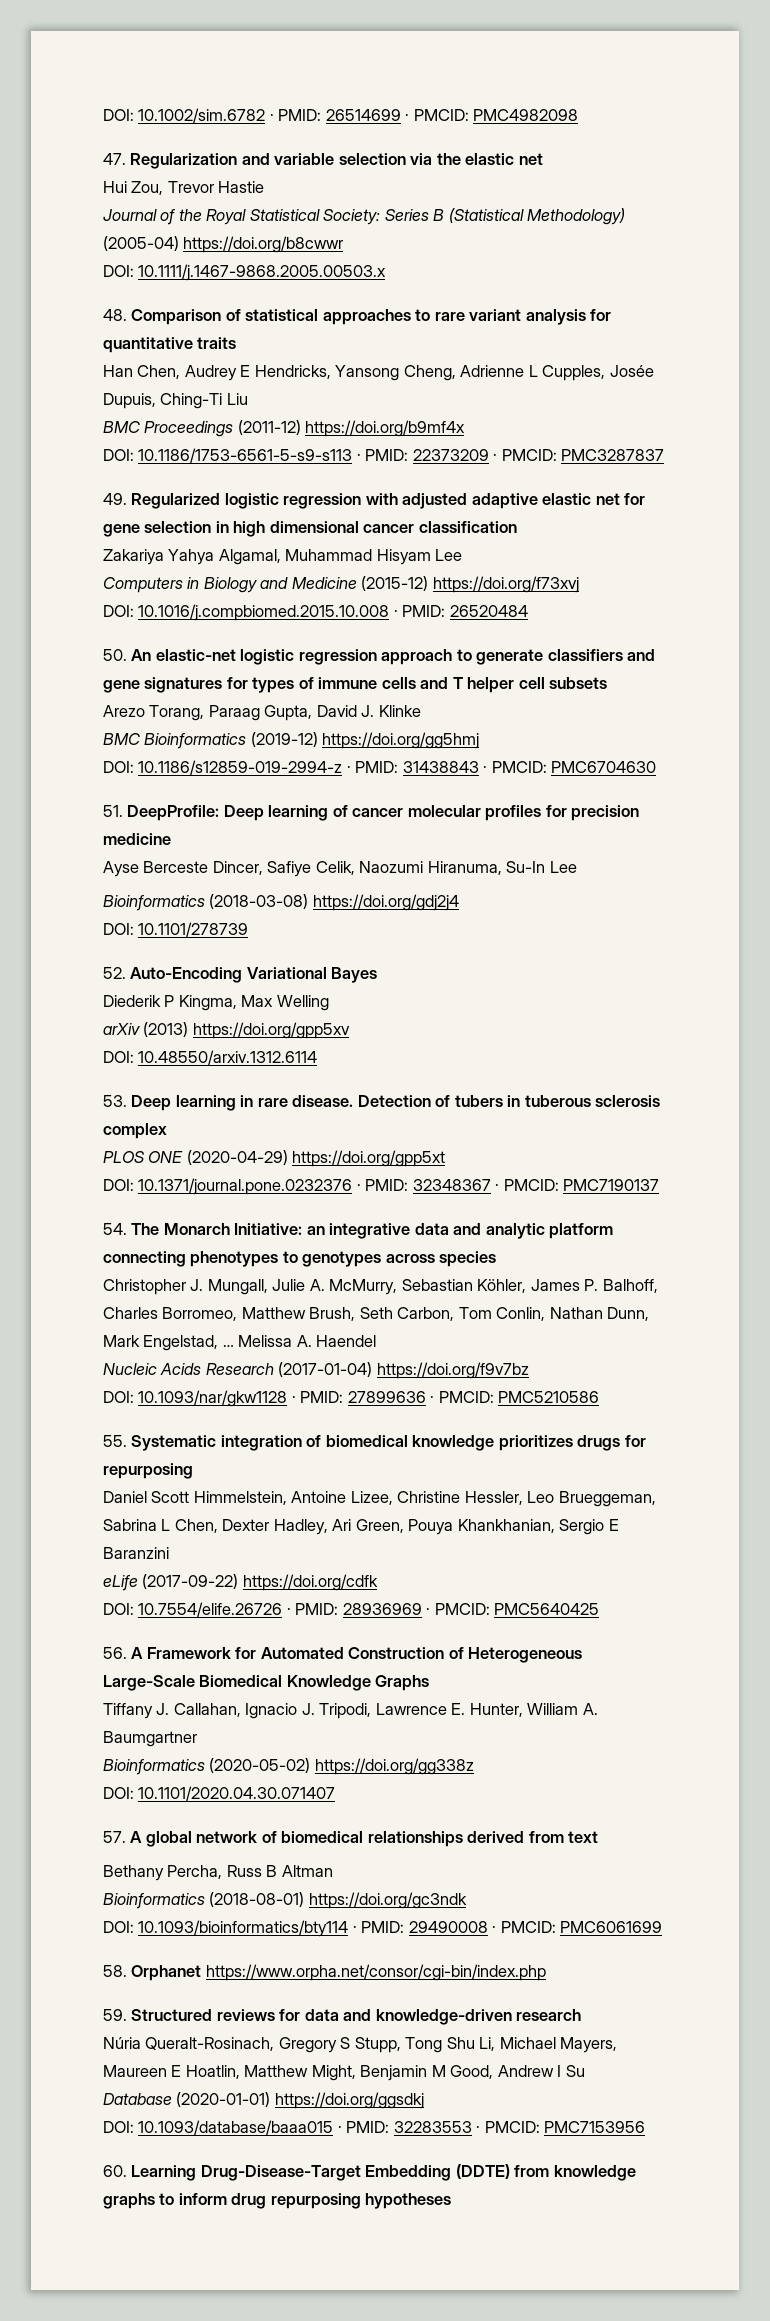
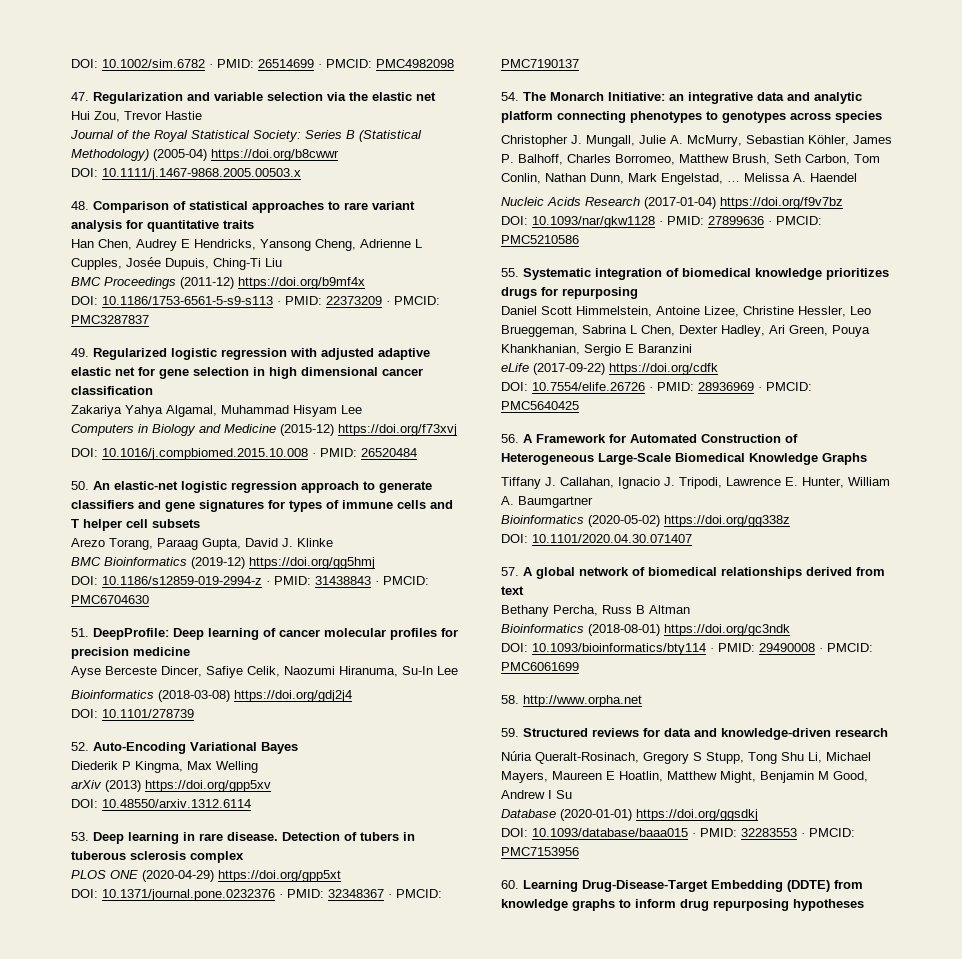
[131,1964,546,1981] Orphanet https://www.orpha.net/consor/cgi-bin/index.php -> [523,695,642,707] http://www.orpha.net

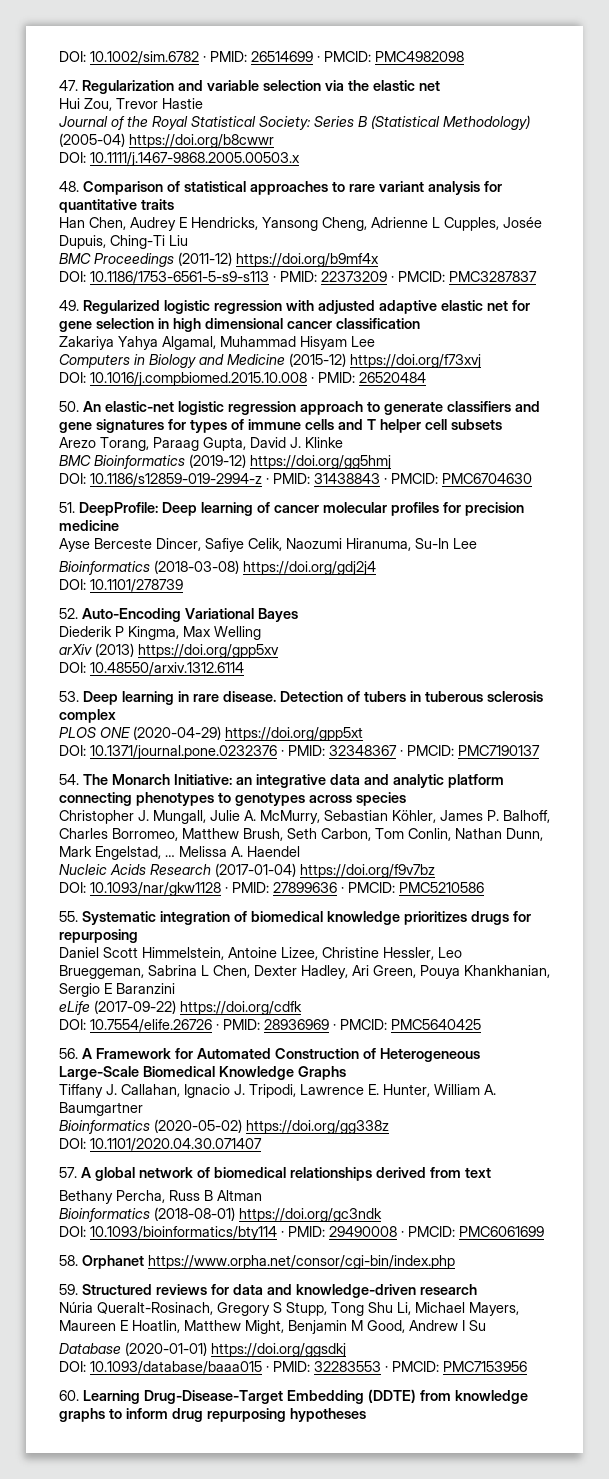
[523,695,642,707] http://www.orpha.net -> [82,1255,455,1269] Orphanet https://www.orpha.net/consor/cgi-bin/index.php

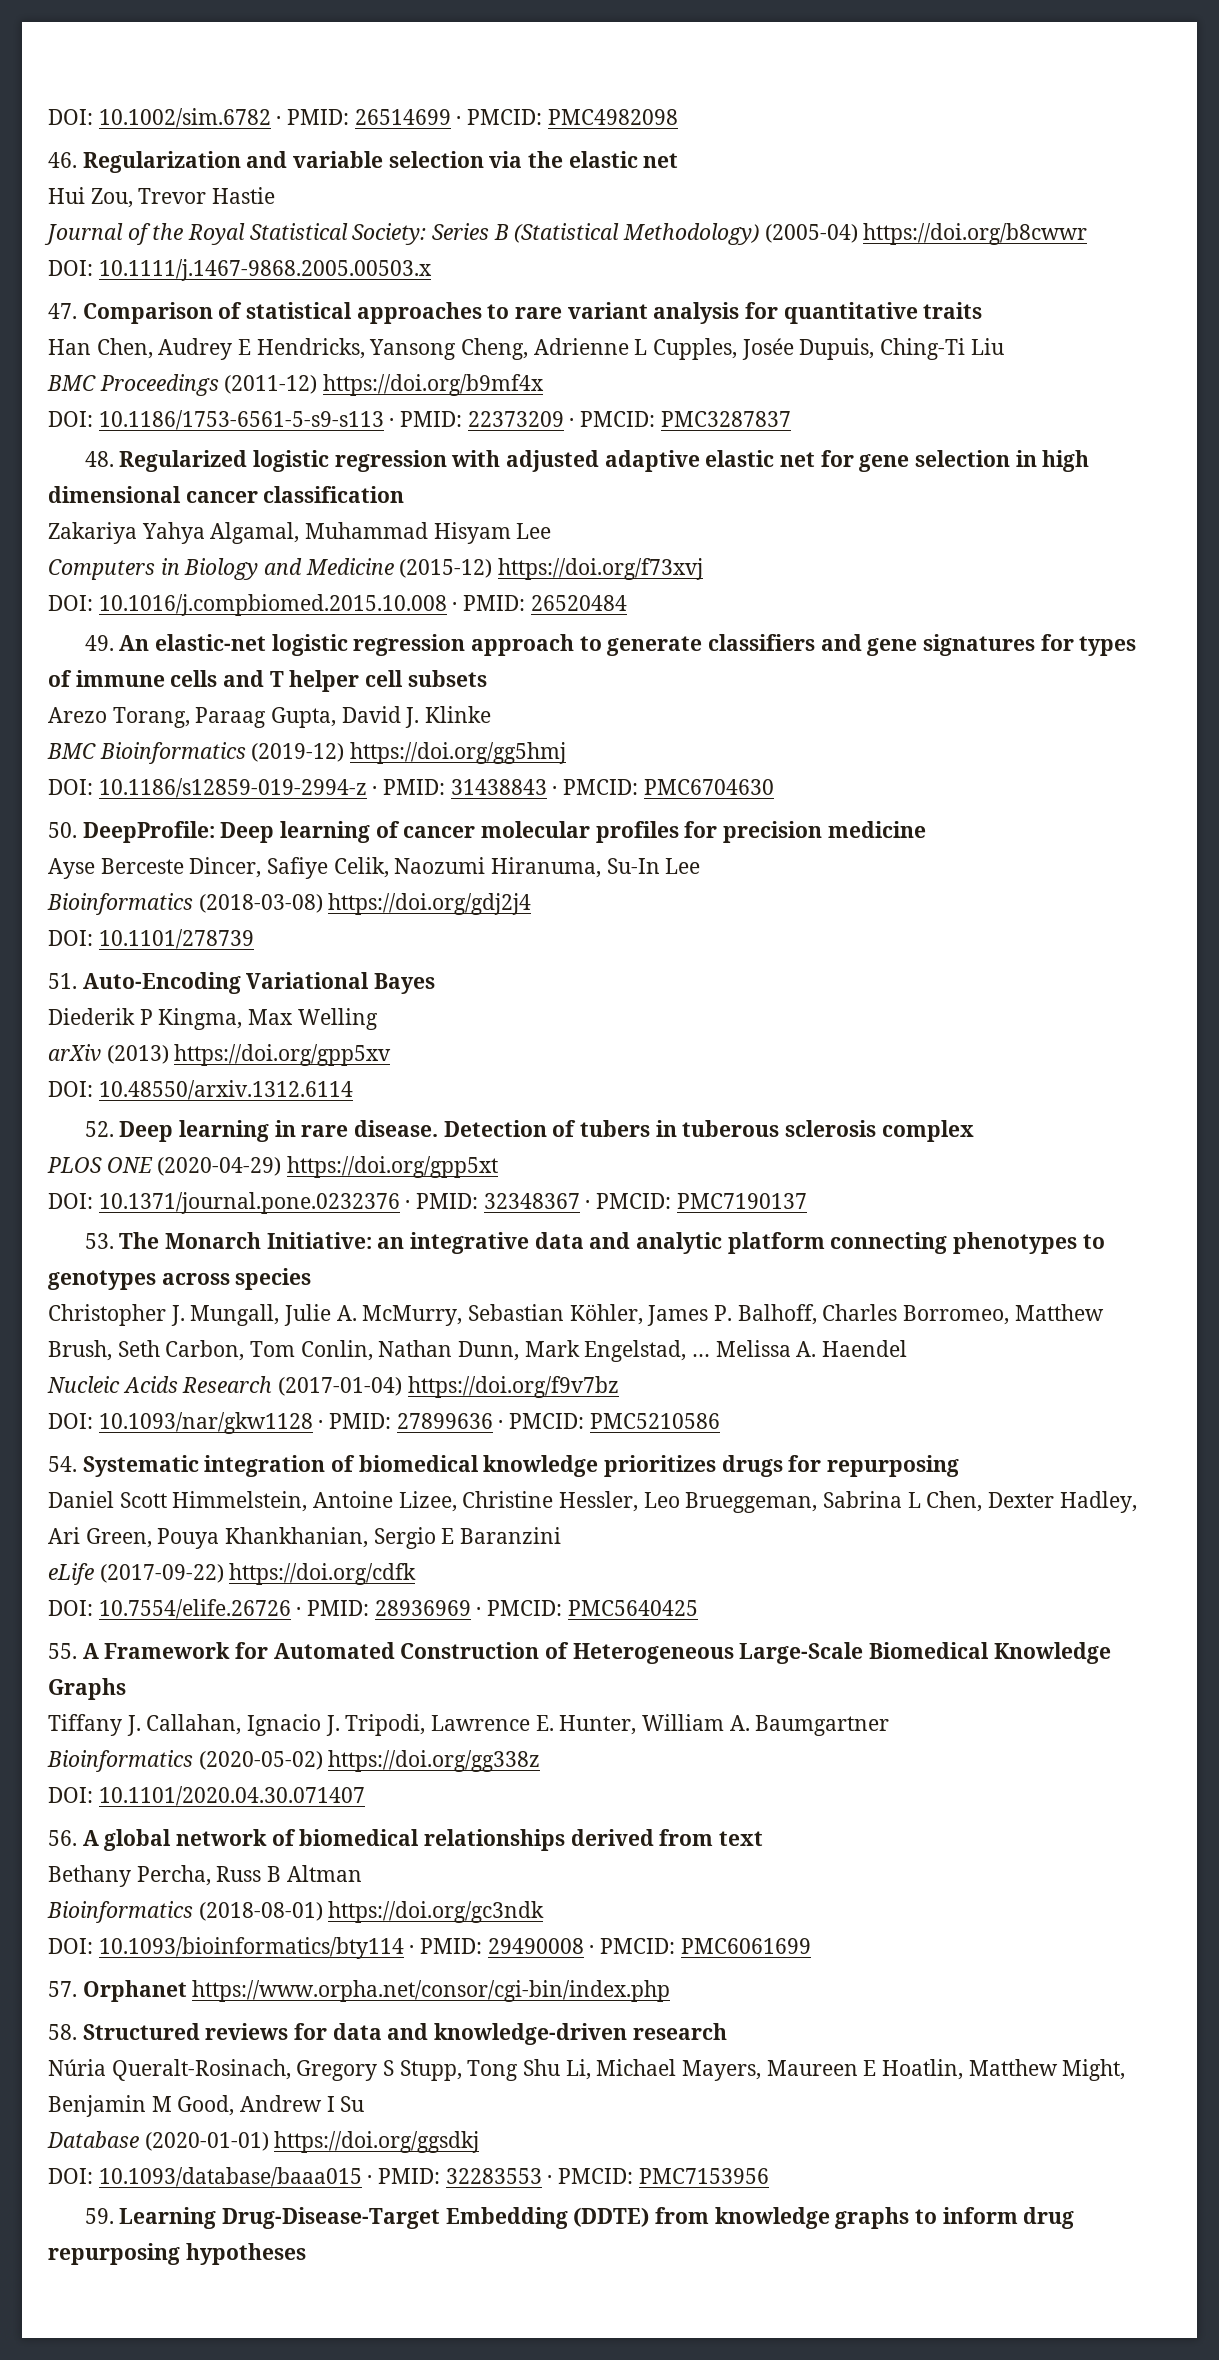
[59,80,78,91] 47. -> [48,152,77,168] 46.
[59,181,79,192] 48. -> [48,303,77,319] 47.
[59,300,79,311] 49. -> [84,451,114,467] 48.
[59,401,79,412] 50. -> [84,635,114,651] 49.
[59,502,75,513] 51. -> [48,822,77,838] 50.
[59,608,78,619] 52. -> [48,973,77,989] 51.
[59,691,79,702] 53. -> [84,1121,114,1137] 52.
[59,774,79,785] 54. -> [84,1233,114,1249] 53.
[59,911,78,922] 55. -> [48,1456,77,1472] 54.
[59,1048,78,1059] 56. -> [48,1643,77,1659] 55.
[59,1167,77,1178] 57. -> [48,1830,77,1846] 56.
[59,1255,78,1266] 58. -> [48,1981,77,1997] 57.
[59,1284,78,1295] 59. -> [48,2024,77,2040] 58.
[59,1390,79,1401] 60. -> [84,2208,114,2224] 59.

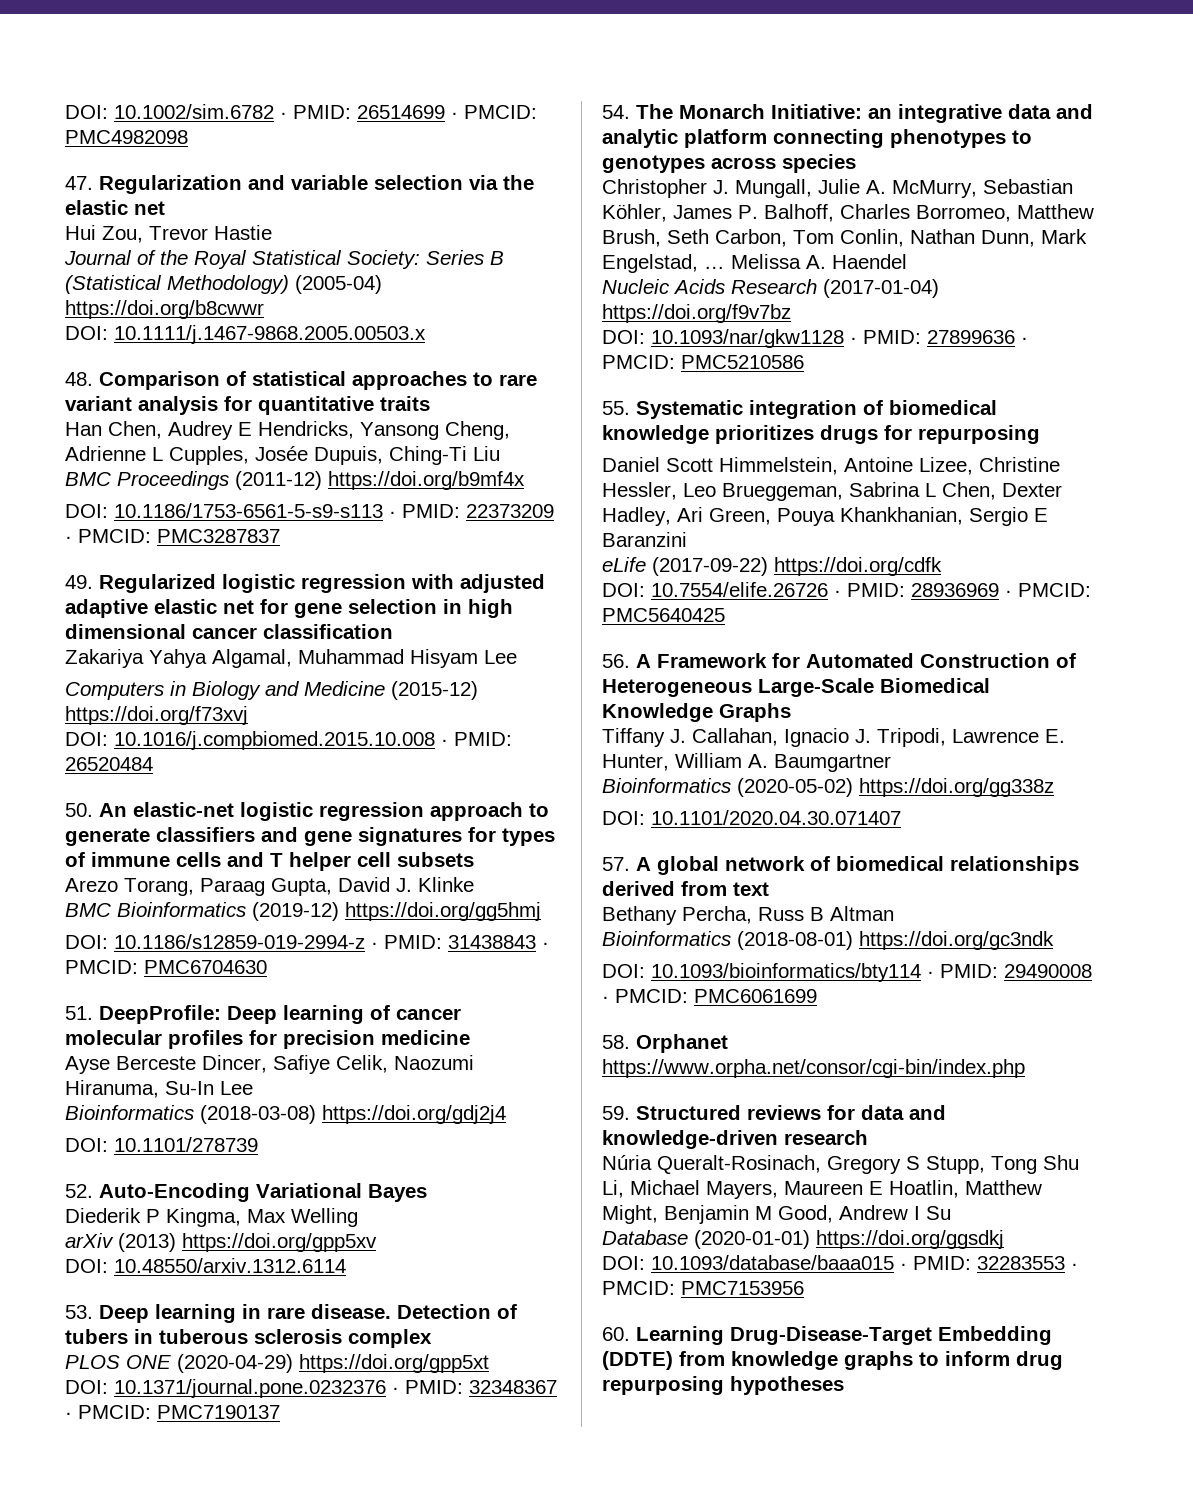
[48,152,77,168] 46. -> [65,176,93,190] 47.
[48,303,77,319] 47. -> [65,372,93,386] 48.
[84,451,114,467] 48. -> [65,575,93,589] 49.
[84,635,114,651] 49. -> [65,803,93,817] 50.
[48,822,77,838] 50. -> [65,1006,93,1020] 51.
[48,973,77,989] 51. -> [65,1184,93,1198] 52.
[84,1121,114,1137] 52. -> [65,1305,93,1319] 53.
[84,1233,114,1249] 53. -> [602,105,630,119] 54.
[48,1456,77,1472] 54. -> [602,401,630,415] 55.
[48,1643,77,1659] 55. -> [602,654,630,668] 56.
[48,1830,77,1846] 56. -> [602,857,630,871] 57.
[48,1981,77,1997] 57. -> [602,1035,630,1049] 58.
[48,2024,77,2040] 58. -> [602,1106,630,1120] 59.
[84,2208,114,2224] 59. -> [602,1327,630,1341] 60.

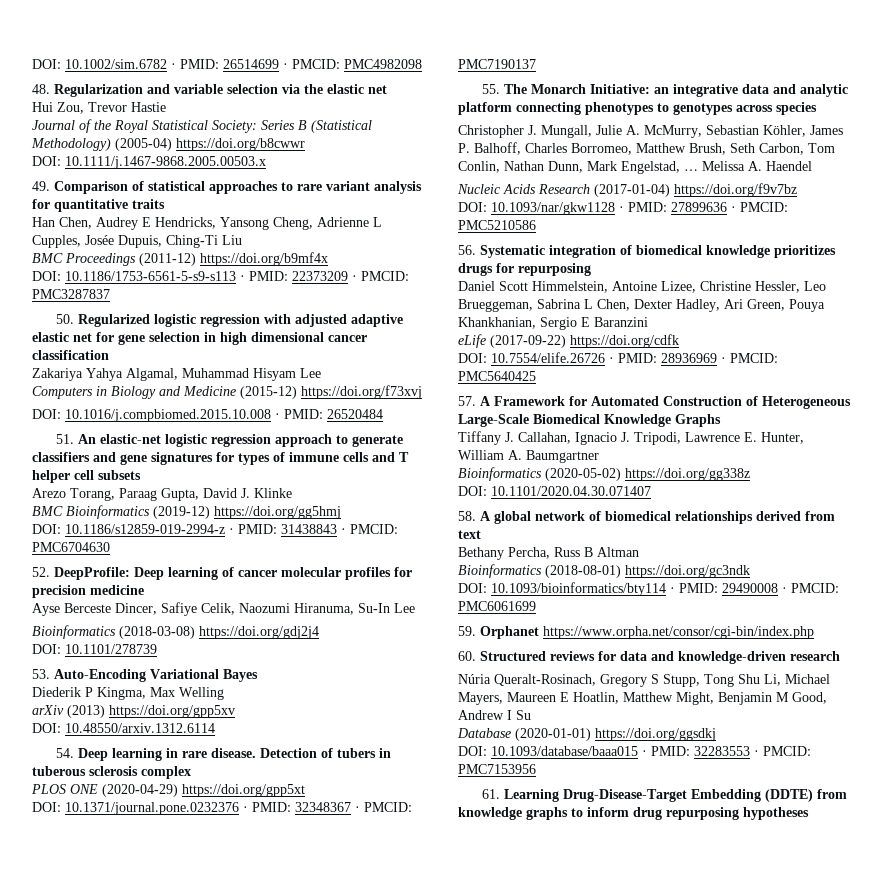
[65,176,93,190] 47. -> [32,84,50,94] 48.
[65,372,93,386] 48. -> [32,181,50,191] 49.
[65,575,93,589] 49. -> [55,314,74,324] 50.
[65,803,93,817] 50. -> [55,434,74,444] 51.
[65,1006,93,1020] 51. -> [32,567,50,577] 52.
[65,1184,93,1198] 52. -> [32,669,50,679] 53.
[65,1305,93,1319] 53. -> [55,748,74,758] 54.
[602,105,630,119] 54. -> [481,84,500,94] 55.
[602,401,630,415] 55. -> [458,245,476,255] 56.
[602,654,630,668] 56. -> [458,396,476,406] 57.
[602,857,630,871] 57. -> [458,511,476,521] 58.
[602,1035,630,1049] 58. -> [458,626,476,636] 59.
[602,1106,630,1120] 59. -> [458,651,476,661] 60.
[602,1327,630,1341] 60. -> [481,789,500,799] 61.

